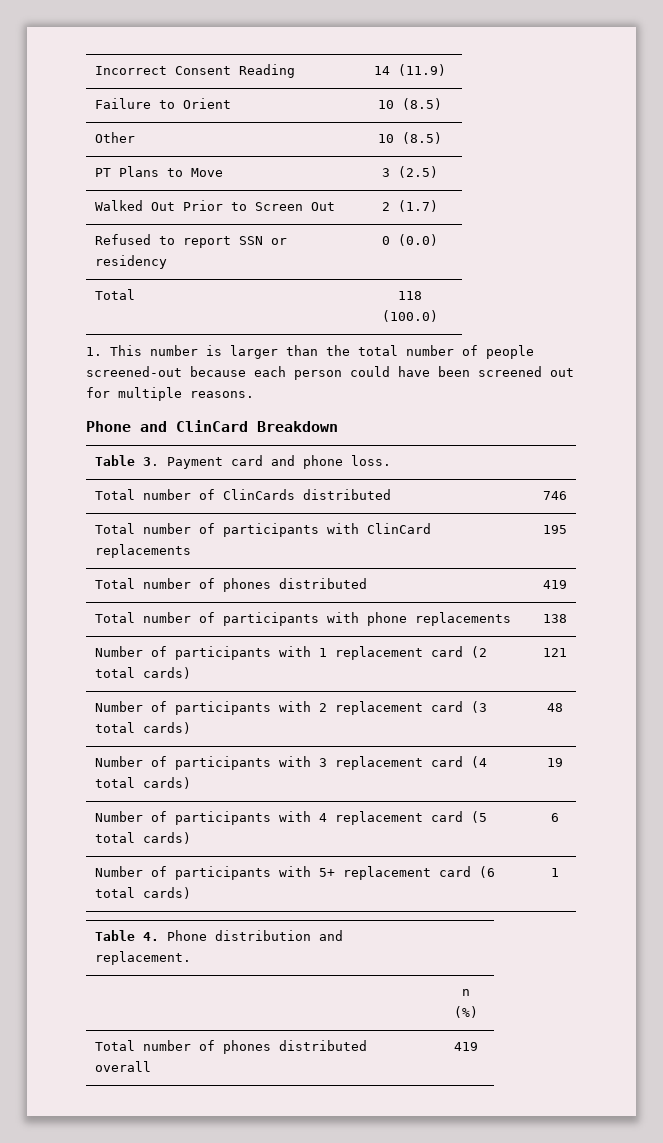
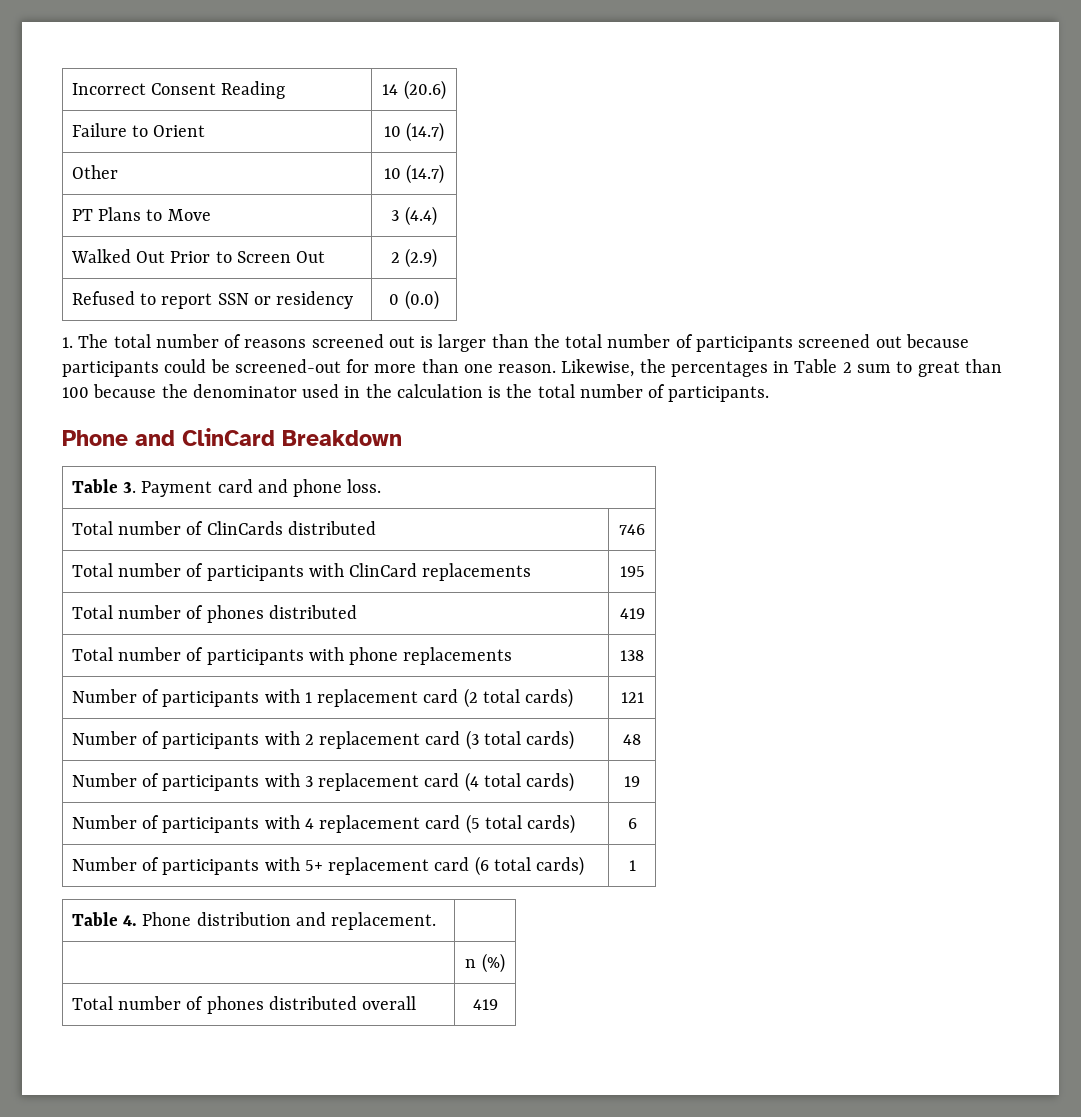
[398,64,446,76] (11.9) -> [403,80,446,100] (20.6)
[402,98,442,110] (8.5) -> [406,122,445,142] (14.7)
[402,132,442,144] (8.5) -> [406,164,445,184] (14.7)
[398,166,438,178] (2.5) -> [404,206,437,226] (4.4)
[398,200,438,212] (1.7) -> [405,248,438,268] (2.9)
[94,289,135,300] [398,291,422,300] [382,310,438,322] [86,345,198,356] // Total | 118 (100.0) // 1. This number -> [62,334,415,348] // 1. The total number of reasons screened out
[486,345,534,359] [86,366,574,380] [86,387,254,401] people screened-out because each person could have been screened out for multiple reasons. -> [695,334,969,352] [62,359,1002,377] [62,384,770,402] participants screened out because participants could be screened-out for more than one reason. Likewise, the percentages in Table 2 sum to great than 100 because the denominator used in the calculation is the total number of participants.

